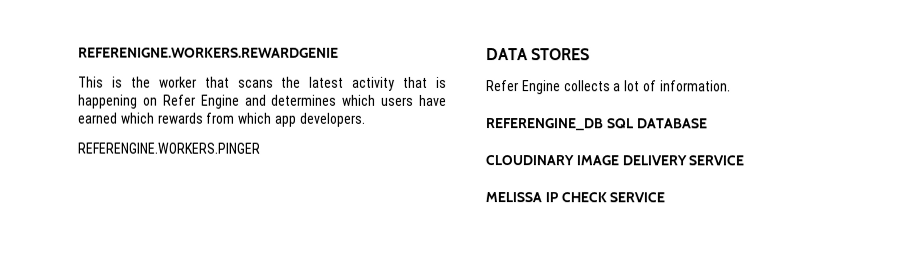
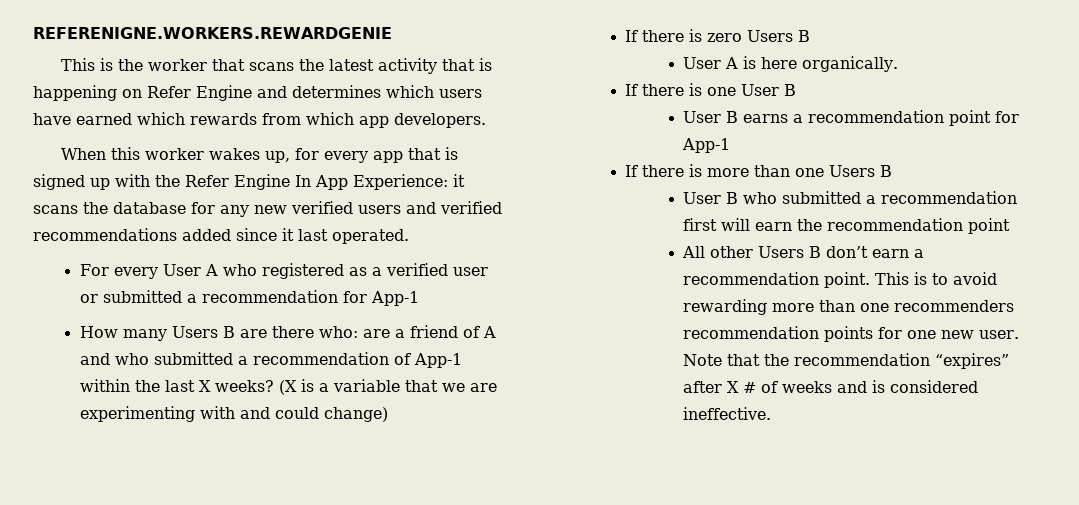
[77,142,260,154] [486,48,591,61] [486,80,731,95] [485,118,708,131] [485,155,745,166] [485,192,666,203] REFERENGINE.WORKERS.PINGER // DATA STORES // Refer Engine collects a lot of information. // REFERENGINE_DB SQL DATABASE // CLOUDINARY IMAGE DELIVERY SERVICE // MELISSA IP CHECK SERVICE -> [60,147,458,163] [33,174,465,190] [33,201,502,217] [33,228,409,244] [79,263,488,279] [79,290,419,306] [79,325,496,341] [79,352,462,368] [79,379,497,395] [79,406,388,422] [624,29,810,42] [683,56,899,72] [624,83,796,96] [683,110,1020,126] [682,138,731,153] [624,164,892,177] [683,191,1018,204] [683,218,1011,234] [682,246,925,258] [683,272,998,288] [683,299,1015,315] [683,326,1020,342] [683,353,1010,369] [683,380,979,393] [683,407,772,420] When this worker wakes up, for every app that is signed up with the Refer Engine In App Experience: it scans the database for any new verified users and verified recommendations added since it last operated. // For every User A who registered as a verified user or submitted a recommendation for App-1 // How many Users B are there who: are a friend of A and who submitted a recommendation of App-1 within the last X weeks? (X is a variable that we are experimenting with and could change) // If there is zero Users B // User A is here organically. // If there is one User B // User B earns a recommendation point for App-1 // If there is more than one Users B // User B who submitted a recommendation first will earn the recommendation point // All other Users B don’t earn a recommendation point. This is to avoid rewarding more than one recommenders recommendation points for one new user. Note that the recommendation “expires” after X # of weeks and is considered ineffective.

